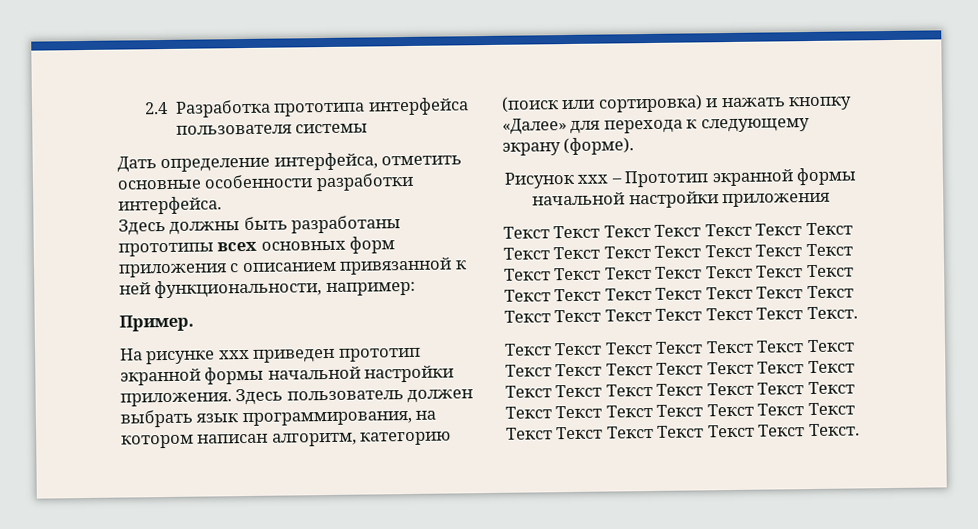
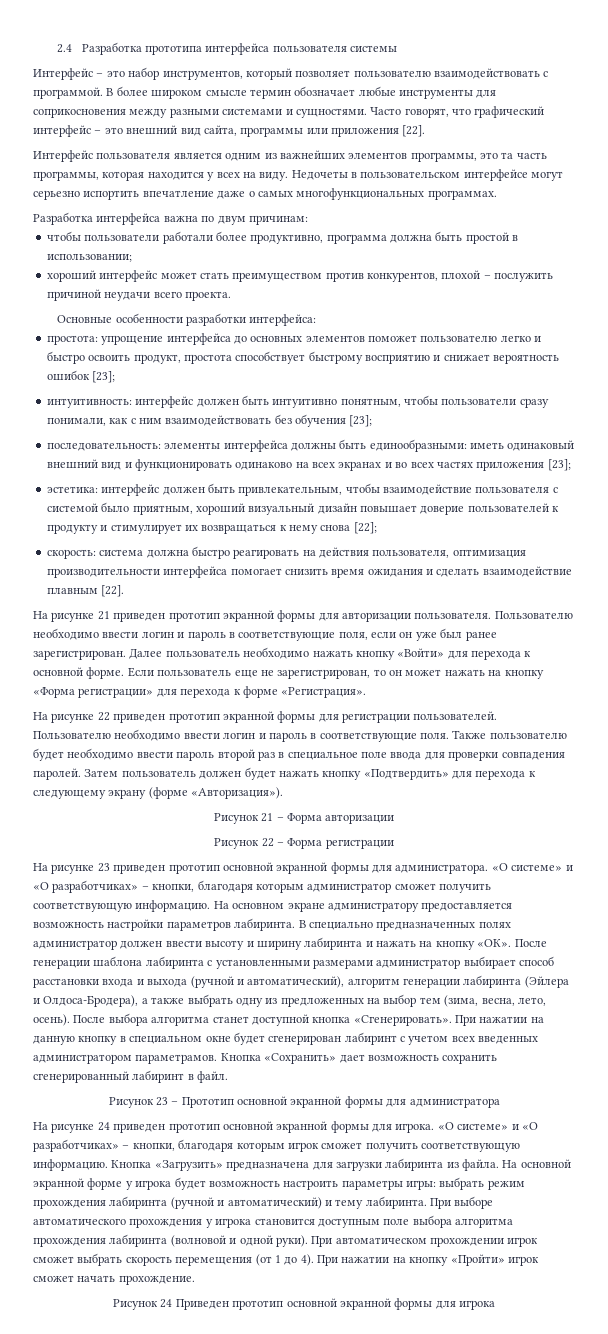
[117,152,463,173] [117,172,414,192] [118,196,222,215] [118,215,402,236] [118,236,396,257] [118,257,467,278] [119,279,416,299] [119,314,194,332] [120,347,421,365] [120,365,455,386] [120,388,474,407] [120,409,437,428] [121,431,452,449] [501,94,853,113] [502,118,567,135] Дать определение интерфейса, отметить основные особенности разработки интерфейса. // Здесь должны быть разработаны прототипы всех основных форм приложения с описанием привязанной к ней функциональности, например: // Пример. // На рисунке ххх приведен прототип экранной формы начальной настройки приложения. Здесь пользователь должен выбрать язык программирования, на котором написан алгоритм, категорию (поиск или сортировка) и нажать кнопку «Далее» -> [33,67,549,80] [33,86,497,99] [33,106,545,118] [33,125,426,137] [33,150,547,162] [33,169,564,181] [33,188,497,200] [33,212,308,225] [46,231,519,244] [46,254,132,262] [46,270,554,282] [46,289,231,301] [57,313,317,326] [46,333,542,345] [46,351,560,364] [46,370,116,383] [46,395,549,408] [46,414,373,427] [46,439,575,452] [46,459,571,471] [46,483,558,496] [46,502,560,515] [46,522,377,534] [46,546,526,559] [46,566,572,578] [46,585,125,597] [33,610,573,622] [33,628,497,641] [33,647,532,660] [33,667,544,679] [33,686,367,698] [33,711,498,723] [33,729,567,742] [33,748,565,761] [33,767,449,780] Интерфейс – это набор инструментов, который позволяет пользователю взаимодействовать с программой. В более широком смысле термин обозначает любые инструменты для соприкосновения между разными системами и сущностями. Часто говорят, что графический интерфейс – это внешний вид сайта, программы или приложения [22]. // Интерфейс пользователя является одним из важнейших элементов программы, это та часть программы, которая находится у всех на виду. Недочеты в пользовательском интерфейсе могут серьезно испортить впечатление даже о самых многофункциональных программах. // Разработка интерфейса важна по двум причинам: // чтобы пользователи работали более продуктивно, программа должна быть простой в использовании; // хороший интерфейс может стать преимуществом против конкурентов, плохой – послужить причиной неудачи всего проекта. // Основные особенности разработки интерфейса: // простота: упрощение интерфейса до основных элементов поможет пользователю легко и быстро освоить продукт, простота способствует быстрому восприятию и снижает вероятность ошибок [23]; // интуитивность: интерфейс должен быть интуитивно понятным, чтобы пользователи сразу понимали, как с ним взаимодействовать без обучения [23]; // последовательность: элементы интерфейса должны быть единообразными: иметь одинаковый внешний вид и функционировать одинаково на всех экранах и во всех частях приложения [23]; // эстетика: интерфейс должен быть привлекательным, чтобы взаимодействие пользователя с системой было приятным, хороший визуальный дизайн повышает доверие пользователей к продукту и стимулирует их возвращаться к нему снова [22]; // скорость: система должна быстро реагировать на действия пользователя, оптимизация производительности интерфейса помогает снизить время ожидания и сделать взаимодействие плавным [22]. // На рисунке 21 приведен прототип экранной формы для авторизации пользователя. Пользователю необходимо ввести логин и пароль в соответствующие поля, если он уже был ранее зарегистрирован. Далее пользователь необходимо нажать кнопку «Войти» для перехода к основной форме. Если пользователь еще не зарегистрирован, то он может нажать на кнопку «Форма регистрации» для перехода к форме «Регистрация». // На рисунке 22 приведен прототип экранной формы для регистрации пользователей. Пользователю необходимо ввести логин и пароль в соответствующие поля. Также пользователю будет необходимо ввести пароль второй раз в специальное поле ввода для проверки совпадения паролей. Затем пользователь должен будет нажать кнопку «Подтвердить»
[563,137,635,156] [503,171,610,189] (форме). // Рисунок ххх -> [148,787,284,799] [213,813,395,824] [214,838,394,849] [33,862,573,874] [33,880,491,893] [33,900,513,912] [33,918,511,931] [33,937,547,950] [33,956,554,969] [33,975,569,988] [33,994,546,1007] [33,1013,544,1026] [33,1032,539,1045] [33,1053,498,1064] [33,1070,229,1083] [108,1097,168,1108] (форме «Авторизация»). // Рисунок 21 – Форма авторизации // Рисунок 22 – Форма регистрации // На рисунке 23 приведен прототип основной экранной формы для администратора. «О системе» и «О разработчиках» – кнопки, благодаря которым администратор сможет получить соответствующую информацию. На основном экране администратору предоставляется возможность настройки параметров лабиринта. В специально предназначенных полях администратор должен ввести высоту и ширину лабиринта и нажать на кнопку «ОК». После генерации шаблона лабиринта с установленными размерами администратор выбирает способ расстановки входа и выхода (ручной и автоматический), алгоритм генерации лабиринта (Эйлера и Олдоса-Бродера), а также выбрать одну из предложенных на выбор тем (зима, весна, лето, осень). После выбора алгоритма станет доступной кнопка «Сгенерировать». При нажатии на данную кнопку в специальном окне будет сгенерирован лабиринт с учетом всех введенных администратором параметрамов. Кнопка «Сохранить» дает возможность сохранить сгенерированный лабиринт в файл. // Рисунок 23
[711,167,858,187] [532,191,830,209] [503,222,853,239] [503,243,853,260] [504,264,854,281] [504,285,854,302] [504,306,858,323] [504,339,855,356] [505,360,855,377] [505,381,855,398] [505,402,855,419] [506,423,860,440] экранной формы начальной настройки приложения // Текст Текст Текст Текст Текст Текст Текст Текст Текст Текст Текст Текст Текст Текст Текст Текст Текст Текст Текст Текст Текст Текст Текст Текст Текст Текст Текст Текст Текст Текст Текст Текст Текст Текст Текст. // Текст Текст Текст Текст Текст Текст Текст Текст Текст Текст Текст Текст Текст Текст Текст Текст Текст Текст Текст Текст Текст Текст Текст Текст Текст Текст Текст Текст Текст Текст Текст Текст Текст Текст Текст. -> [237,1096,500,1108] [33,1121,538,1133] [33,1139,520,1152] [33,1158,571,1171] [33,1177,525,1190] [33,1196,494,1209] [33,1215,513,1228] [33,1234,539,1247] [33,1253,539,1266] [33,1275,195,1285] [113,1298,495,1310] основной экранной формы для администратора // На рисунке 24 приведен прототип основной экранной формы для игрока. «О системе» и «О разработчиках» – кнопки, благодаря которым игрок сможет получить соответствующую информацию. Кнопка «Загрузить» предназначена для загрузки лабиринта из файла. На основной экранной форме у игрока будет возможность настроить параметры игры: выбрать режим прохождения лабиринта (ручной и автоматический) и тему лабиринта. При выборе автоматического прохождения у игрока становится доступным поле выбора алгоритма прохождения лабиринта (волновой и одной руки). При автоматическом прохождении игрок сможет выбрать скорость перемещения (от 1 до 4). При нажатии на кнопку «Пройти» игрок сможет начать прохождение. // Рисунок 24 Приведен прототип основной экранной формы для игрока

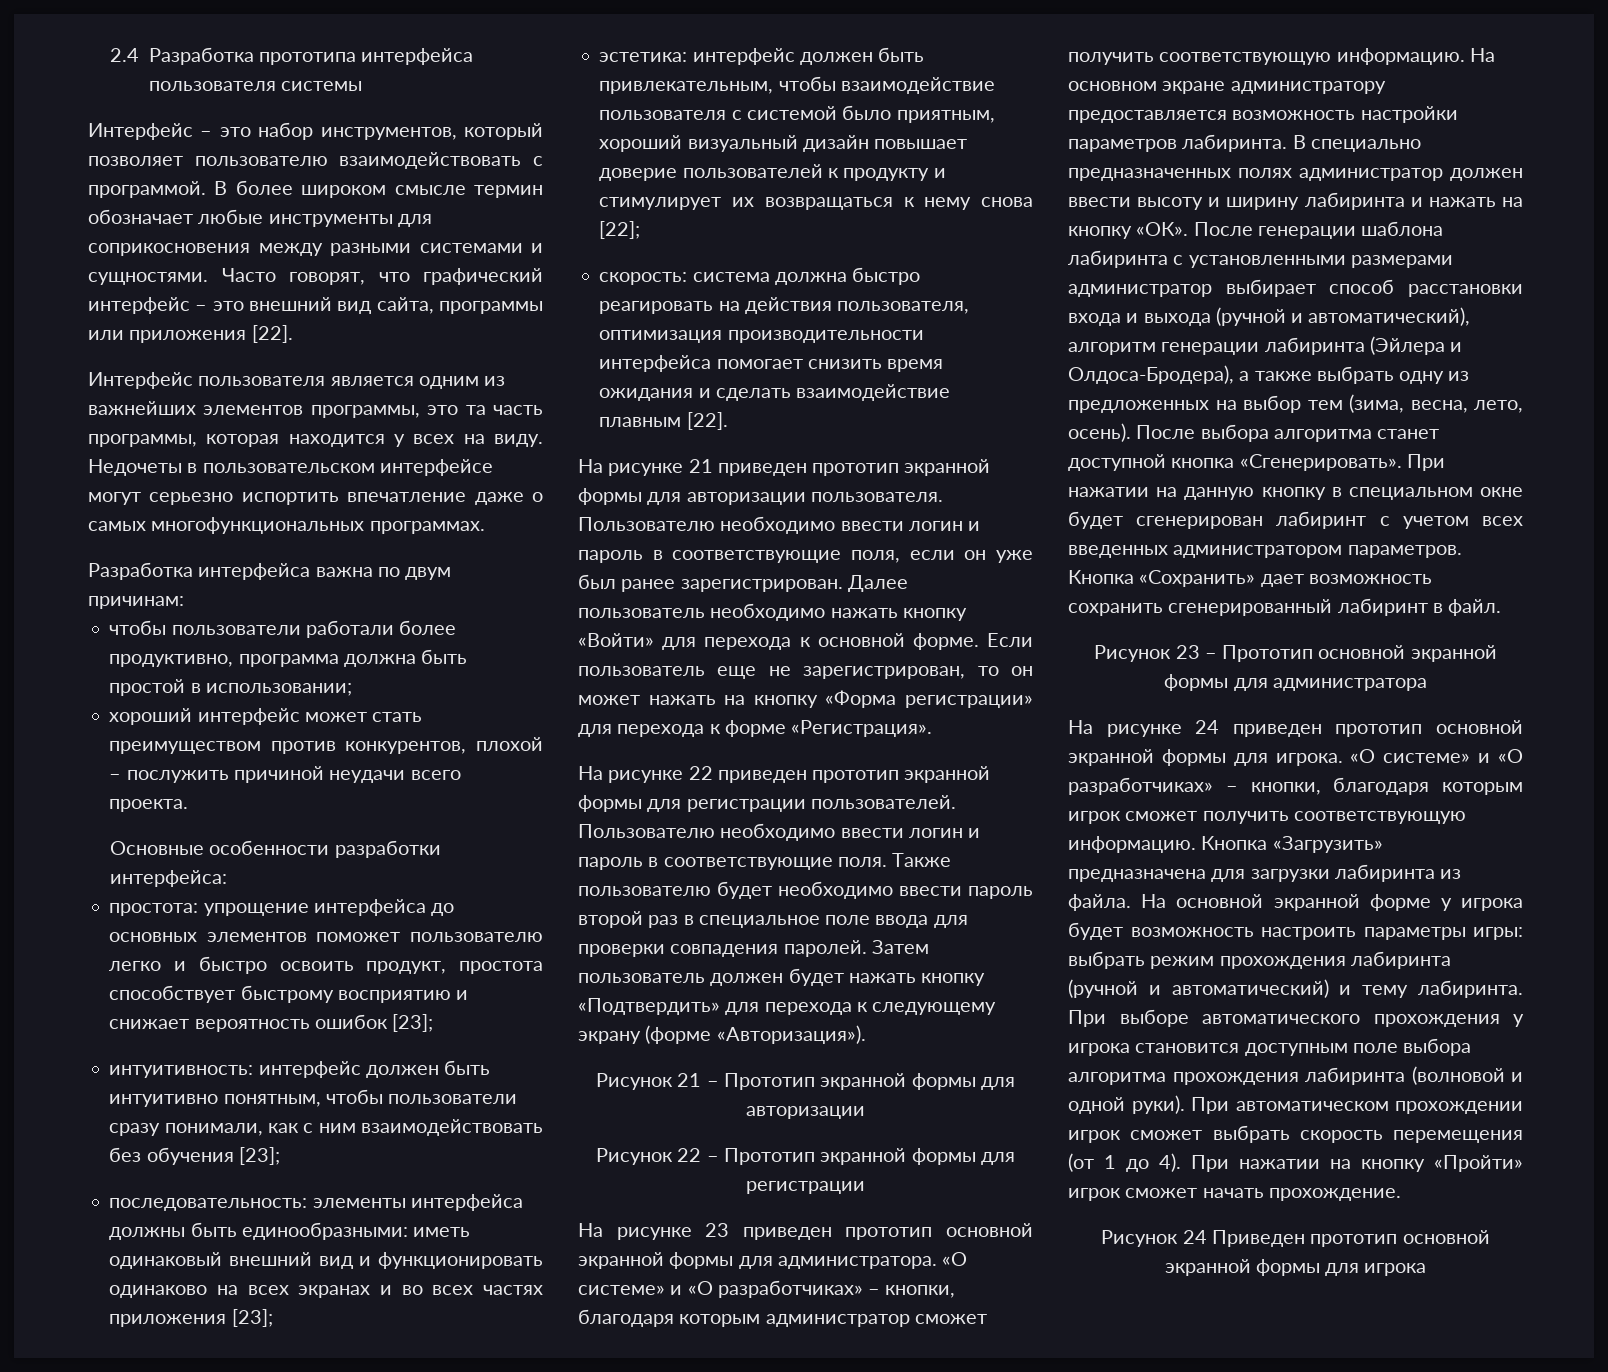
[286,813,322,824] Форма -> [724,1073,1015,1090] Прототип экранной формы для
[287,838,323,849] Форма -> [724,1148,1015,1165] Прототип экранной формы для
[135,1054,218,1064] параметрамов. -> [1347,545,1462,558] параметров.

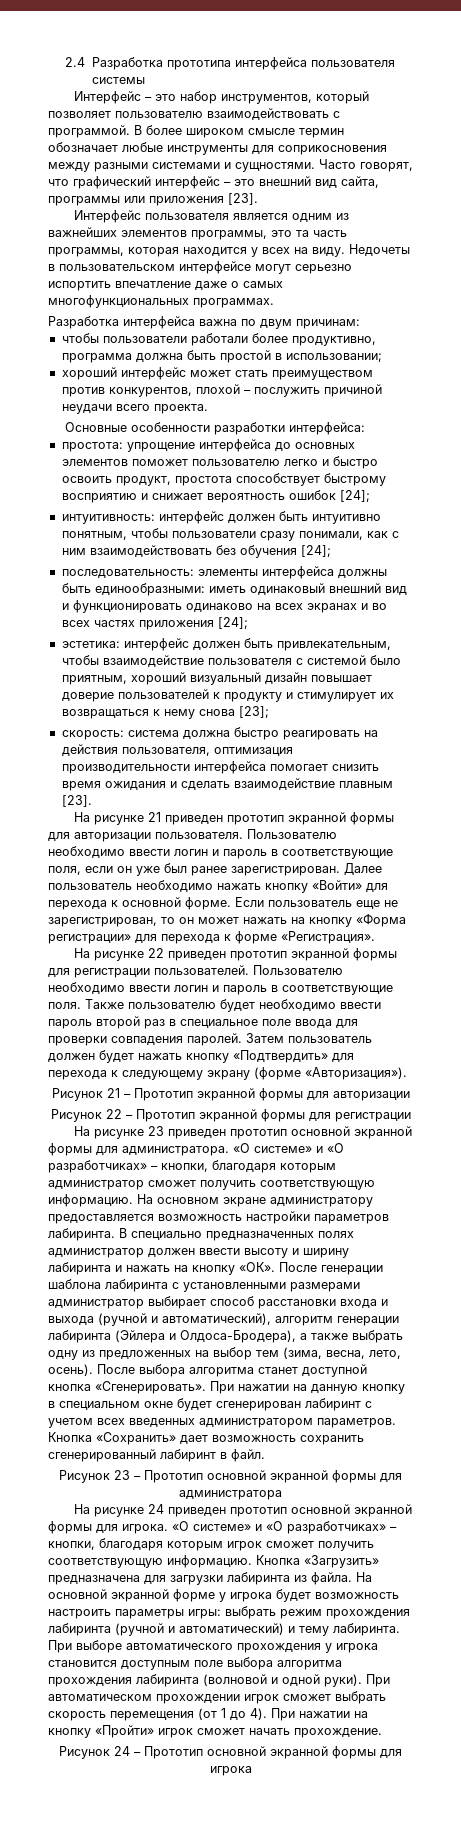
[251,325,293,343] [22]. -> [228,193,258,205] [23].
[392,1014,434,1032] [23]; -> [339,490,370,502] [24];
[238,1147,280,1165] [23]; -> [300,545,331,557] [24];
[231,1309,273,1327] [23]; -> [217,617,248,629] [24];
[599,221,641,239] [22]; -> [238,706,269,718] [23];
[686,412,728,430] [22]. -> [61,795,92,807] [23].
[1212,1230,1398,1247] Приведен прототип -> [134,1746,203,1759] – Прототип

